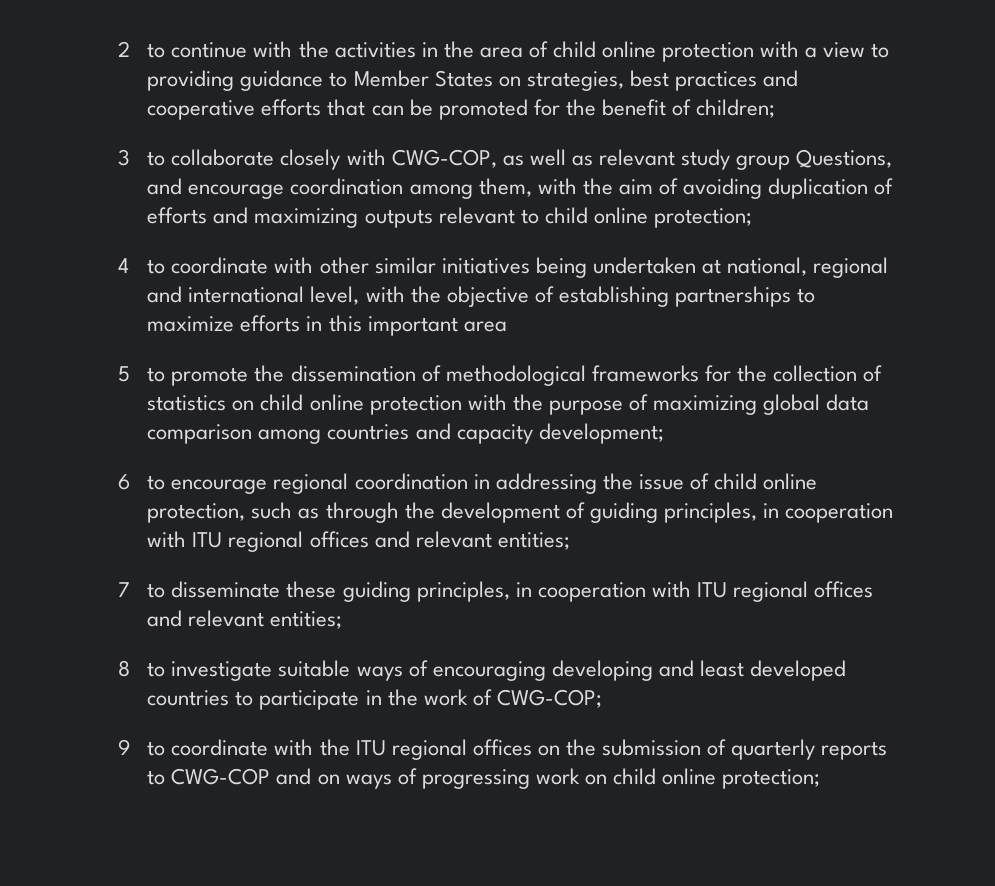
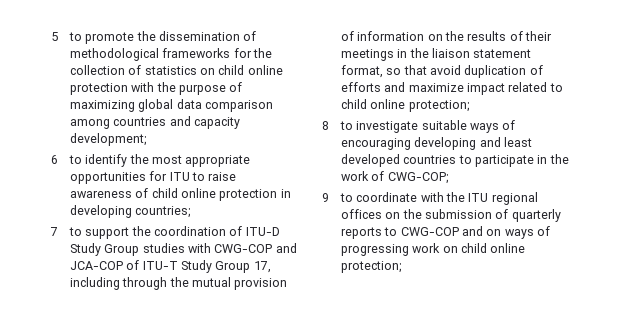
[118,41,890,62] [147,70,799,91] [147,99,776,120] [118,149,893,170] [147,178,894,199] [147,207,752,228] [118,257,889,278] [147,286,816,307] [147,315,507,336] 2 to continue with the activities in the area of child online protection with a view to providing guidance to Member States on strategies, best practices and cooperative efforts that can be promoted for the benefit of children; // 3 to collaborate closely with CWG-COP, as well as relevant study group Questions, and encourage coordination among them, with the aim of avoiding duplication of efforts and maximizing outputs relevant to child online protection; // 4 to coordinate with other similar initiatives being undertaken at national, regional and international level, with the objective of establishing partnerships to maximize efforts in this important area // -> (51, 36) none
[171,473,818,494] [147,502,894,523] [147,531,570,552] [118,581,874,602] [147,610,343,629] encourage regional coordination in addressing the issue of child online protection, such as through the development of guiding principles, in cooperation with ITU regional offices and relevant entities; // 7 to disseminate these guiding principles, in cooperation with ITU regional offices and relevant entities; -> [85,154,251,167] [69,171,237,184] [69,188,291,201] [69,205,191,218] [50,226,280,239] [69,243,297,256] [69,260,271,273] [69,277,288,290] [340,31,553,41] [340,48,532,61] [340,65,543,78] [340,82,563,95] [340,99,469,112] identify the most appropriate opportunities for ITU to raise awareness of child online protection in developing countries; // 7 to support the coordination of ITU-D Study Group studies with CWG-COP and JCA-COP of ITU-T Study Group 17, including through the mutual provision of information on the results of their meetings in the liaison statement format, so that avoid duplication of efforts and maximize impact related to child online protection;

